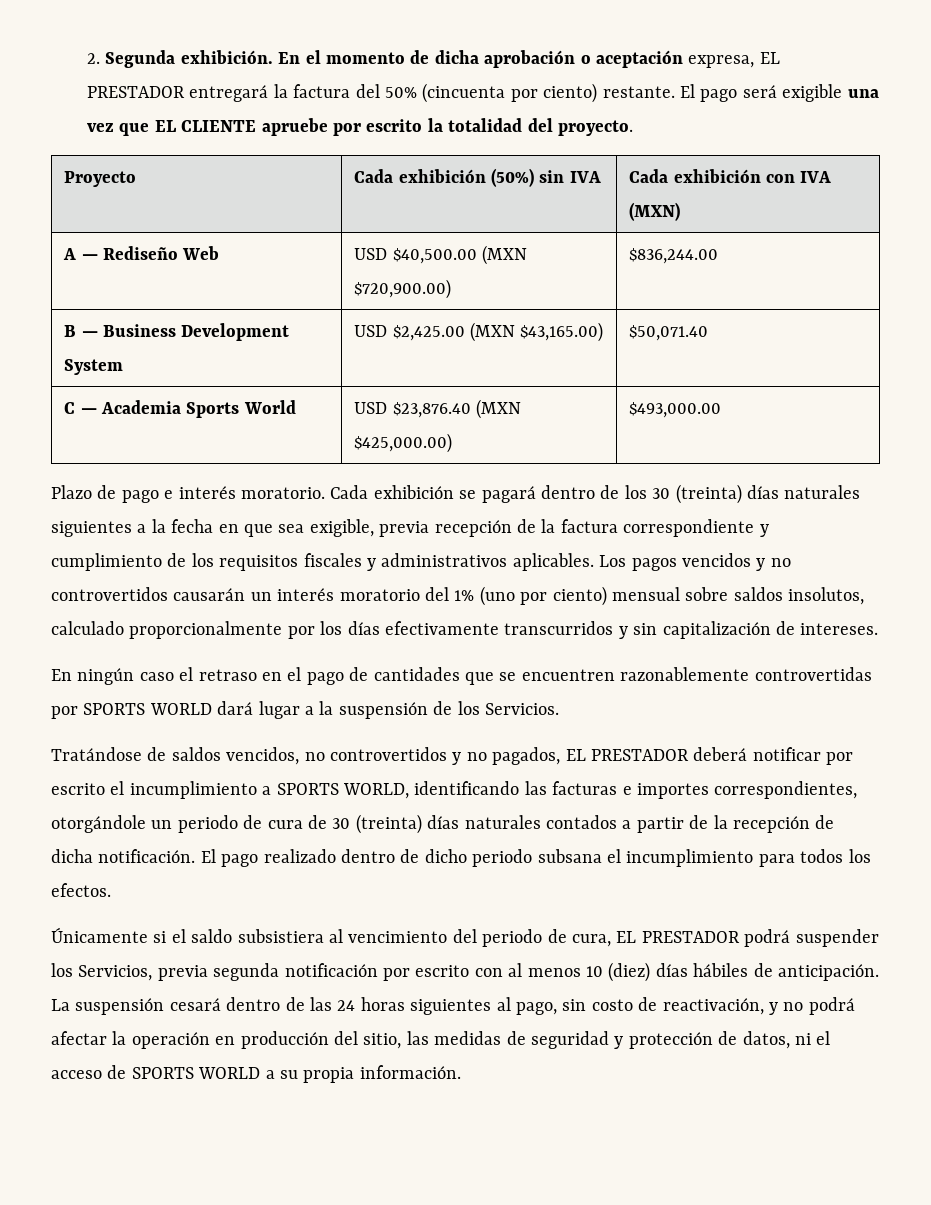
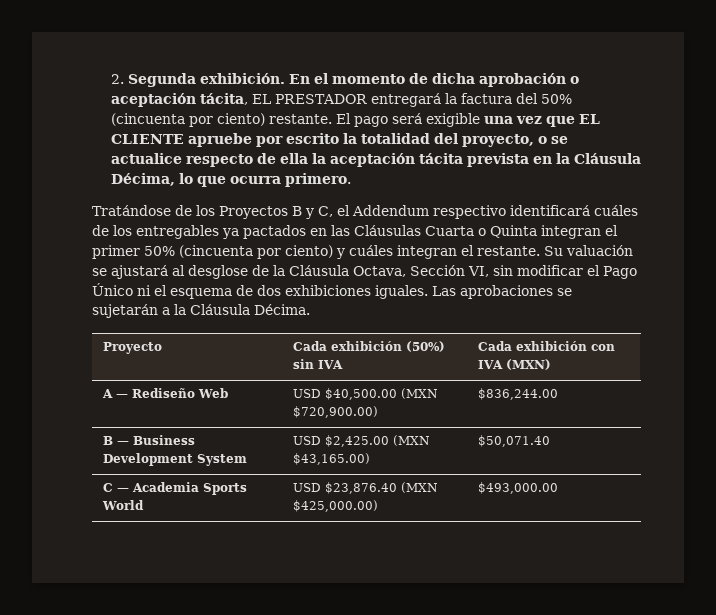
[688,55,755,68] expresa, -> [199,93,248,105] tácita,
[558,120,634,136] proyecto. -> [461,134,568,147] [110,153,641,167] [110,173,351,187] [92,205,638,219] [92,225,618,239] [92,245,633,259] [92,265,637,279] [92,283,572,299] [92,304,310,318] proyecto, o se actualice respecto de ella la aceptación tácita prevista en la Cláusula Décima, lo que ocurra primero. // Tratándose de los Proyectos B y C, el Addendum respectivo identificará cuáles de los entregables ya pactados en las Cláusulas Cuarta o Quinta integran el primer 50% (cincuenta por ciento) y cuáles integran el restante. Su valuación se ajustará al desglose de la Cláusula Octava, Sección VI, sin modificar el Pago Único ni el esquema de dos exhibiciones iguales. Las aprobaciones se sujetarán a la Cláusula Décima.
[51,484,861,504] [51,519,769,537] [51,553,791,571] [51,586,865,606] [51,621,879,639] [51,667,872,685] [51,701,559,719] [51,747,854,765] [51,781,858,799] [51,814,835,834] [51,849,871,867] [51,883,111,897] [51,927,879,947] [51,962,879,982] [51,997,855,1015] [51,1031,831,1049] [51,1065,461,1083] // Plazo de pago e interés moratorio. Cada exhibición se pagará dentro de los 30 (treinta) días naturales siguientes a la fecha en que sea exigible, previa recepción de la factura correspondiente y cumplimiento de los requisitos fiscales y administrativos aplicables. Los pagos vencidos y no controvertidos causarán un interés moratorio del 1% (uno por ciento) mensual sobre saldos insolutos, calculado proporcionalmente por los días efectivamente transcurridos y sin capitalización de intereses. // En ningún caso el retraso en el pago de cantidades que se encuentren razonablemente controvertidas por SPORTS WORLD dará lugar a la suspensión de los Servicios. // Tratándose de saldos vencidos, no controvertidos y no pagados, EL PRESTADOR deberá notificar por escrito el incumplimiento a SPORTS WORLD, identificando las facturas e importes correspondientes, otorgándole un periodo de cura de 30 (treinta) días naturales contados a partir de la recepción de dicha notificación. El pago realizado dentro de dicho periodo subsana el incumplimiento para todos los efectos. // Únicamente si el saldo subsistiera al vencimiento del periodo de cura, EL PRESTADOR podrá suspender los Servicios, previa segunda notificación por escrito con al menos 10 (diez) días hábiles de anticipación. La suspensión cesará dentro de las 24 horas siguientes al pago, sin costo de reactivación, y no podrá afectar la operación en producción del sitio, las medidas de seguridad y protección de datos, ni el acceso de SPORTS WORLD a su propia información. -> (558, 488) none

